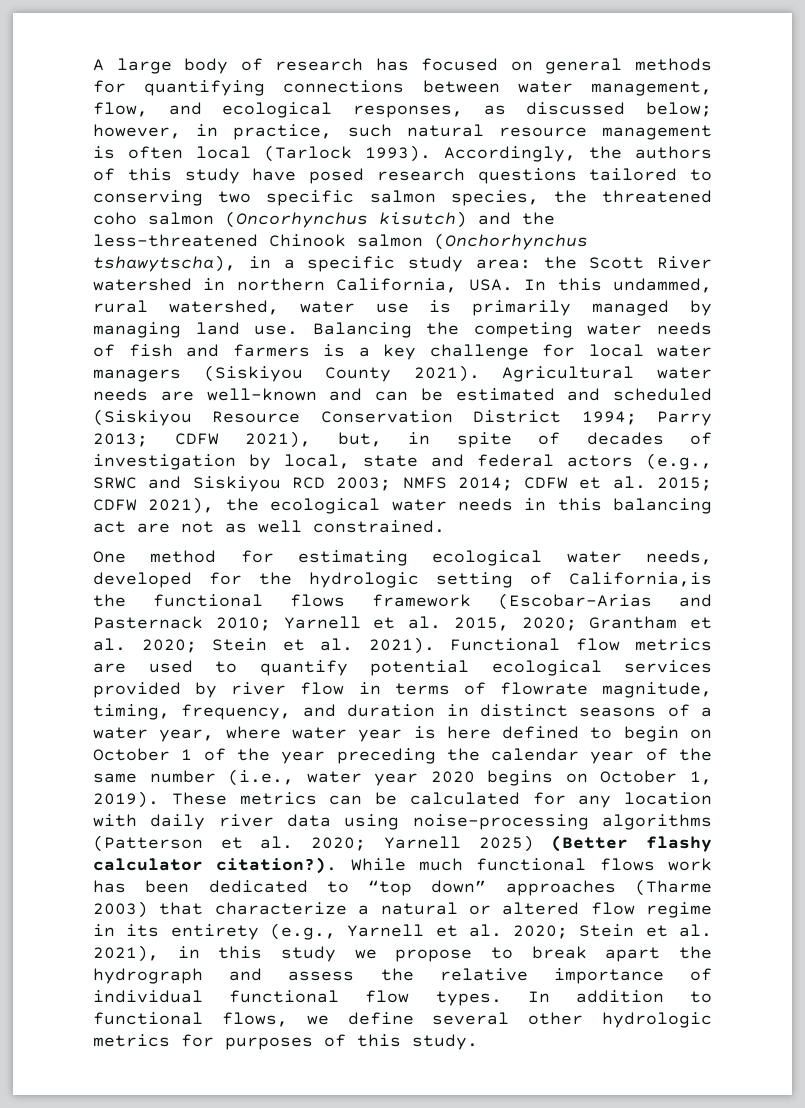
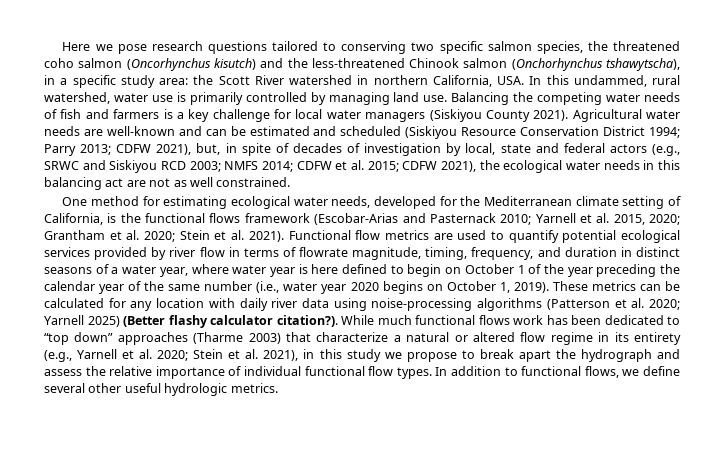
[93,58,712,74] [93,80,712,96] [93,102,712,118] [93,124,712,140] [93,145,712,162] [93,168,364,184] A large body of research has focused on general methods for quantifying connections between water management, flow, and ecological responses, as discussed below; however, in practice, such natural resource management is often local (Tarlock 1993). Accordingly, the authors of this study have posed -> [62,42,147,54] Here we pose
[592,300,670,316] managed -> [245,92,307,102] controlled
[309,572,712,588] hydrologic setting of California,is -> [484,196,681,209] [44,213,117,225] Mediterranean climate setting of California, is
[602,1012,712,1028] [93,1034,478,1050] hydrologic metrics for purposes of this study. -> [124,383,278,396] useful hydrologic metrics.

